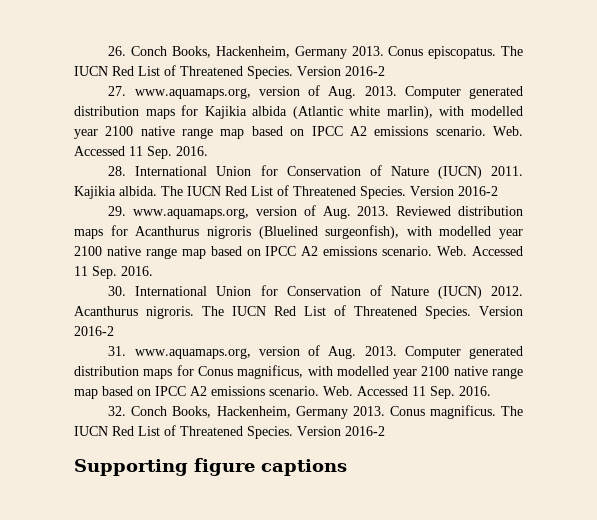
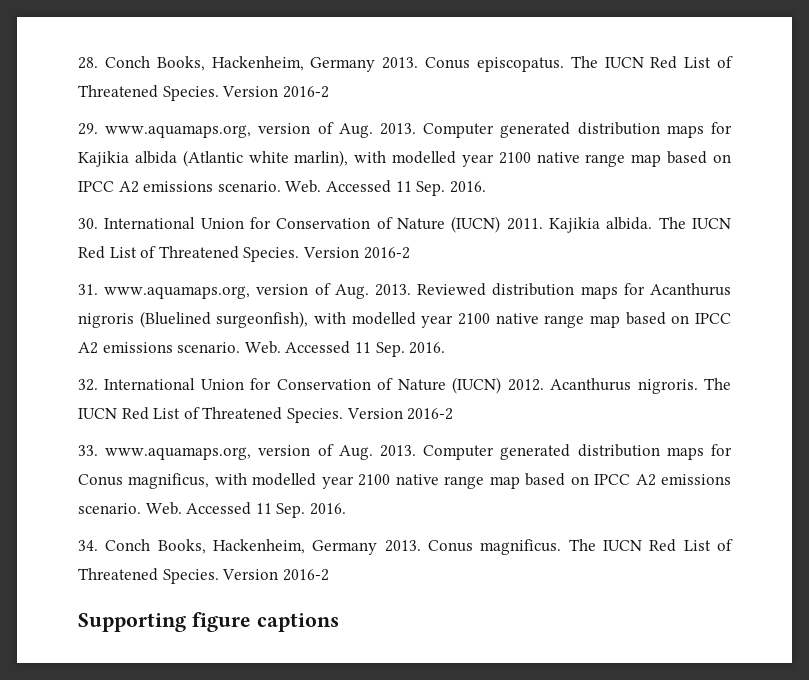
[108,46,127,56] 26. -> [78,57,98,69] 28.
[108,86,127,96] 27. -> [78,123,98,135] 29.
[108,166,127,176] 28. -> [78,218,98,229] 30.
[108,206,127,216] 29. -> [78,284,98,295] 31.
[108,286,127,296] 30. -> [78,379,98,391] 32.
[108,346,127,356] 31. -> [78,445,98,456] 33.
[108,406,127,416] 32. -> [78,540,98,551] 34.

